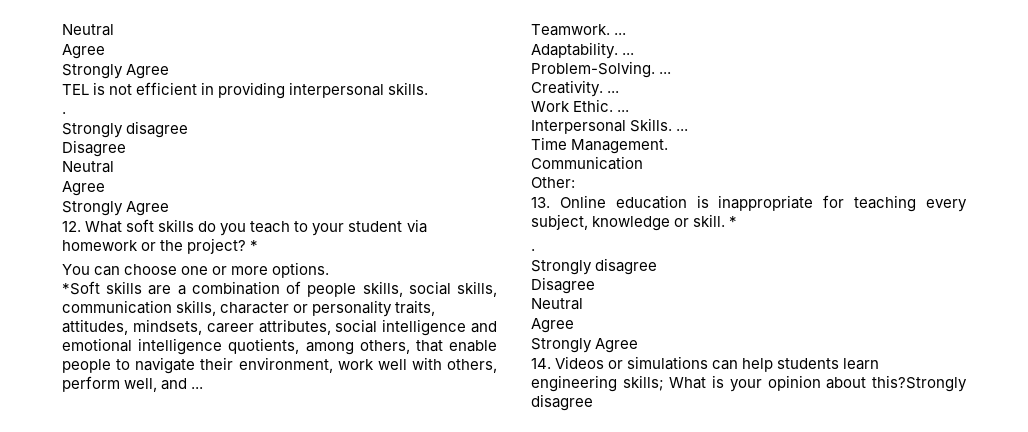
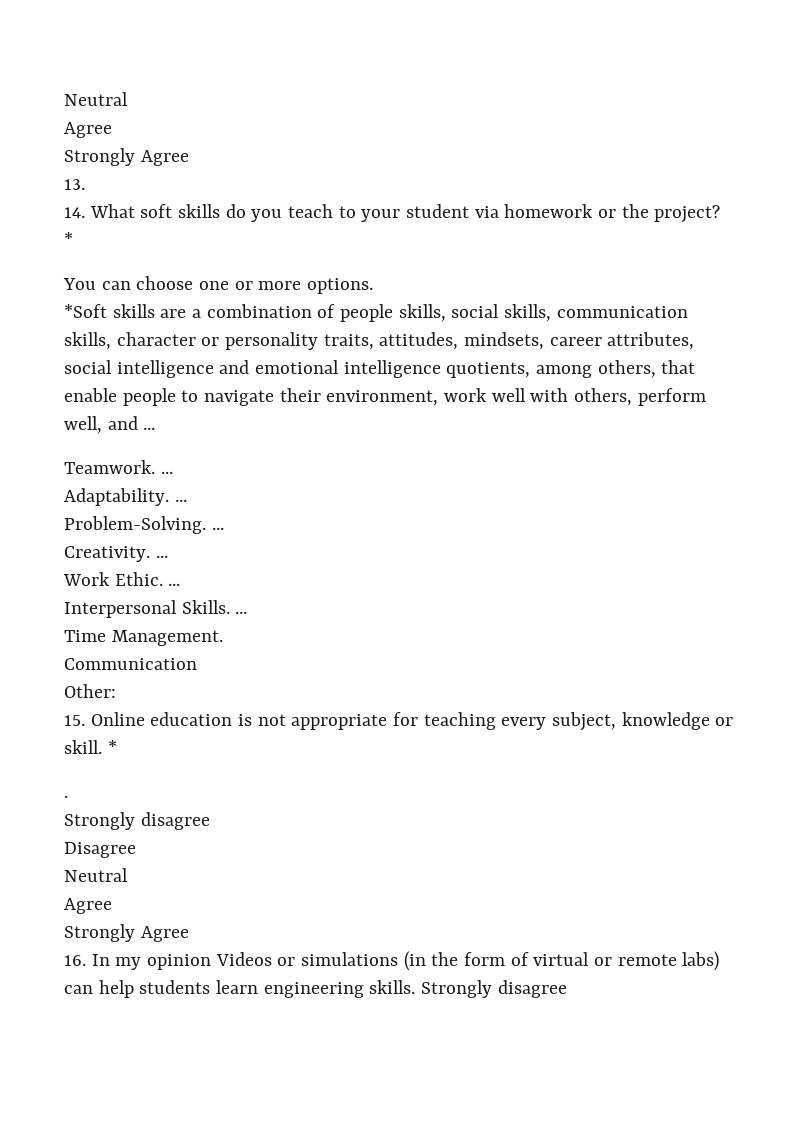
[62,24,114,36] [62,44,105,59] [62,64,170,79] [62,82,429,99] [62,112,66,114] [62,121,189,138] [62,140,126,157] [62,161,114,173] [62,181,105,196] [62,201,170,216] [62,221,81,232] Neutral // Agree // Strongly Agree // TEL is not efficient in providing interpersonal skills. // . // Strongly disagree // Disagree // Neutral // Agree // Strongly Agree // 12. -> [64,92,128,106] [64,122,112,138] [64,148,189,166] [64,179,85,190] [64,207,85,218] Neutral // Agree // Strongly Agree // 13. // 14.
[531,197,550,208] 13. -> [64,715,85,726] 15.
[718,195,814,211] inappropriate -> [257,714,388,730] not appropriate
[531,356,709,370] 14. Videos or simulations -> [64,951,720,971] 16. In my opinion Videos or simulations (in the form of virtual or remote labs)
[622,375,967,392] skills; What is your opinion about this?Strongly -> [369,980,493,998] skills. Strongly

